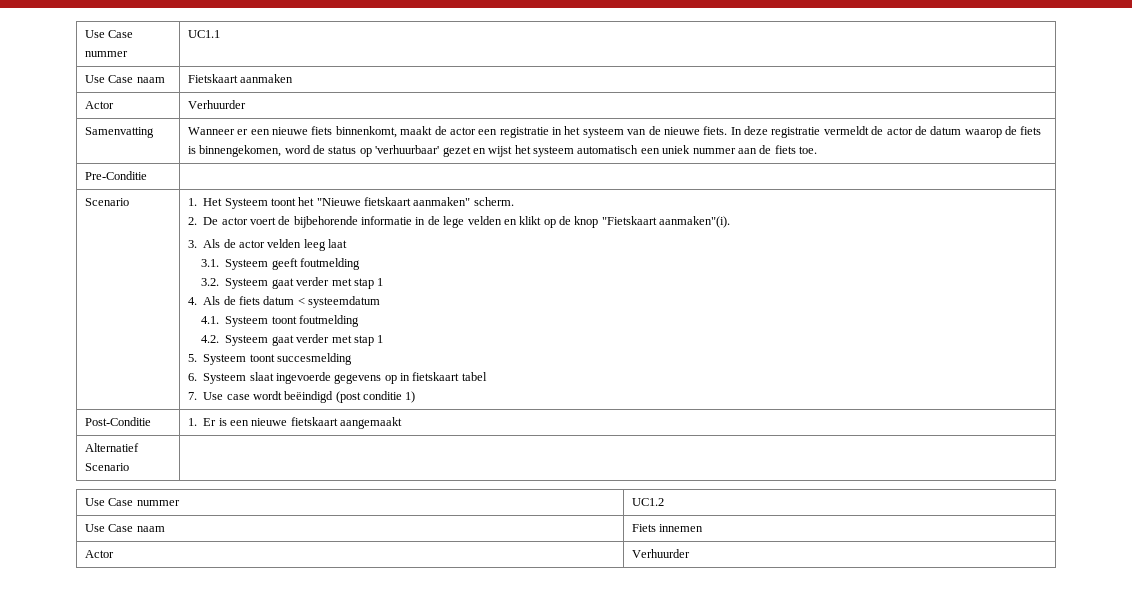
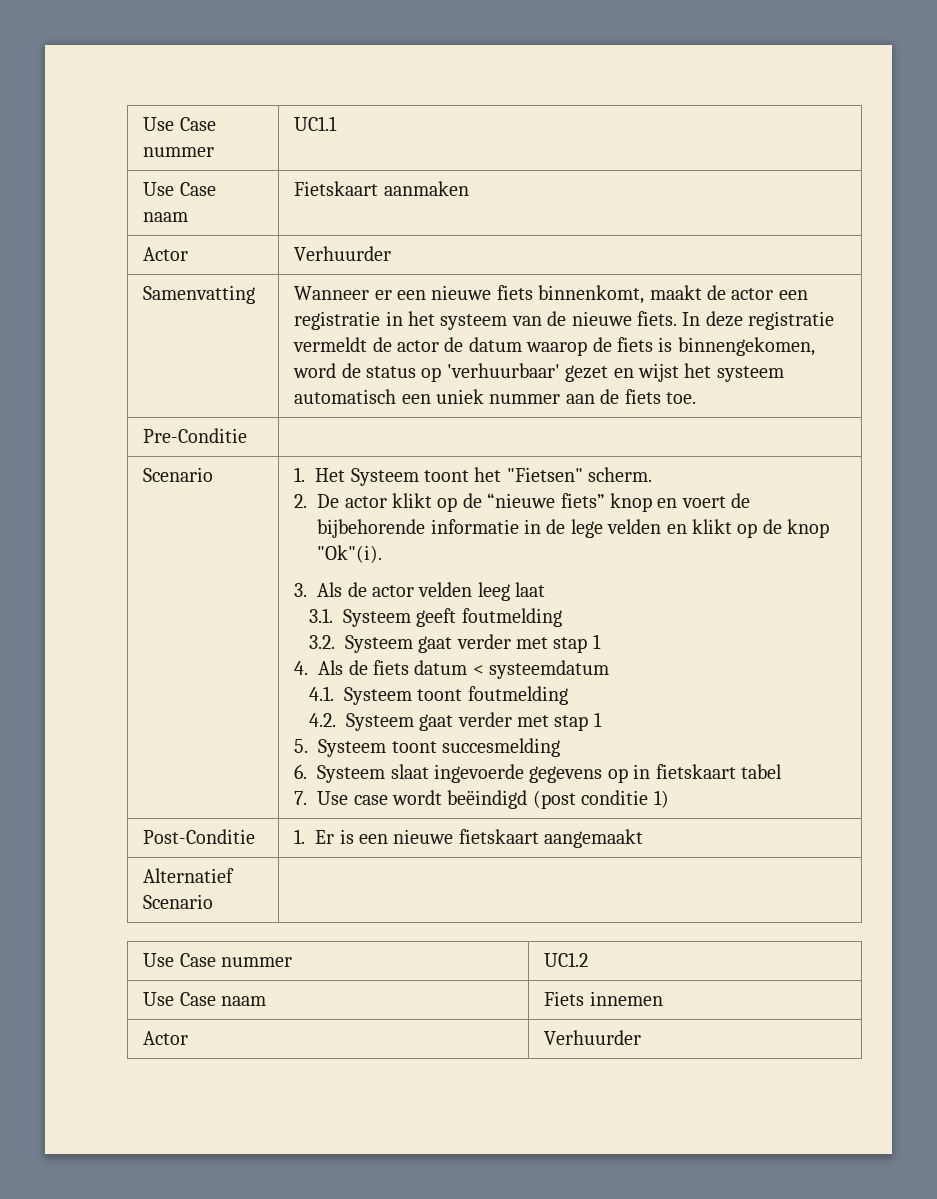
[316,197,471,206] "Nieuwe fietskaart aanmaken" -> [506,467,583,482] "Fietsen"
(248, 221) none -> [391,493,678,512] klikt op de “nieuwe fiets” knop en
[601,216,731,228] "Fietskaart aanmaken"(i). -> [317,545,383,563] "Ok"(i).

